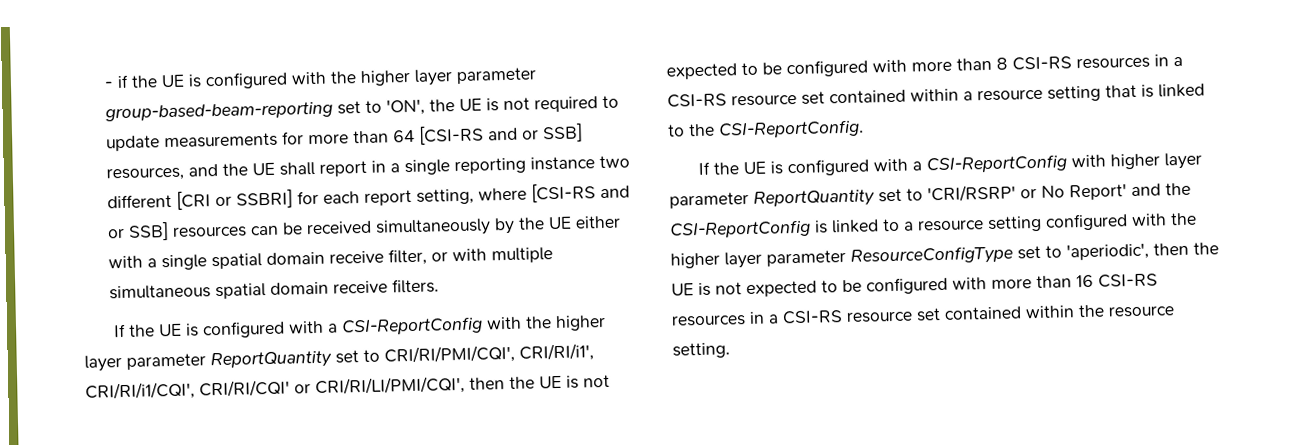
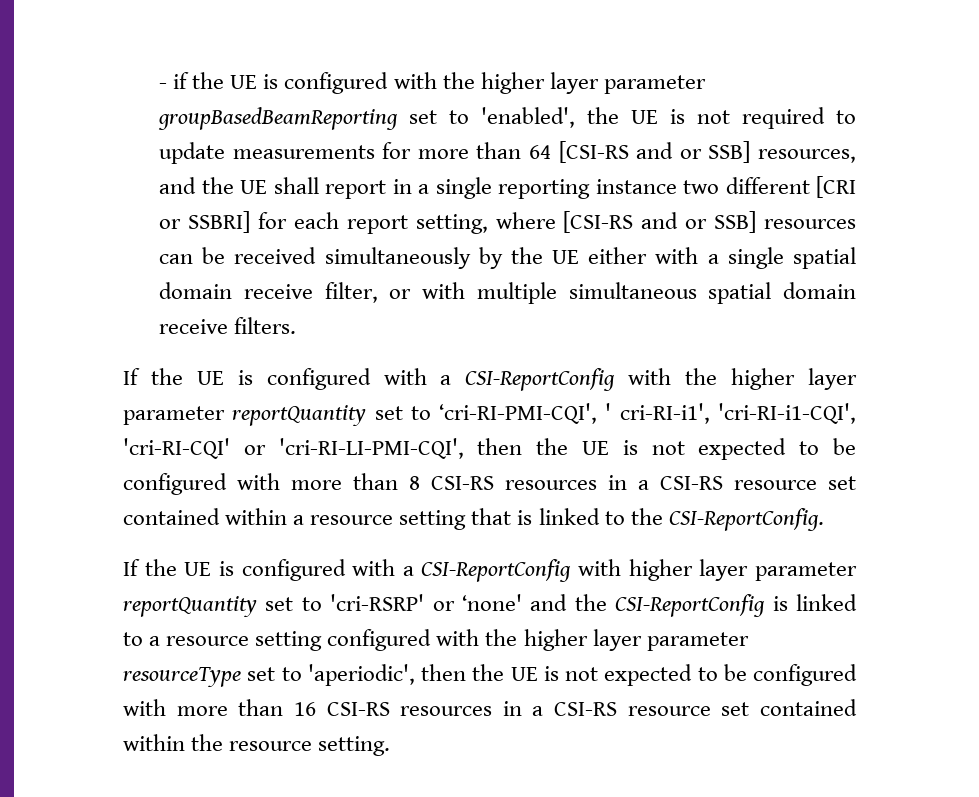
[104,98,425,122] group-based-beam-reporting set to 'ON', -> [158,107,576,130] groupBasedBeamReporting set to 'enabled',
[210,343,594,370] [85,375,465,401] ReportQuantity set to CRI/RI/PMI/CQI', CRI/RI/i1', CRI/RI/i1/CQI', CRI/RI/CQI' or CRI/RI/LI/PMI/CQI', -> [232,403,856,426] [123,438,464,459] reportQuantity set to ‘cri-RI-PMI-CQI', ' cri-RI-i1', 'cri-RI-i1-CQI', 'cri-RI-CQI' or 'cri-RI-LI-PMI-CQI',
[753,183,1127,208] ReportQuantity set to 'CRI/RSRP' or No Report' -> [123,594,522,617] reportQuantity set to 'cri-RSRP' or ‘none'
[850,245,1013,266] ResourceConfigType -> [123,667,241,687] resourceType

